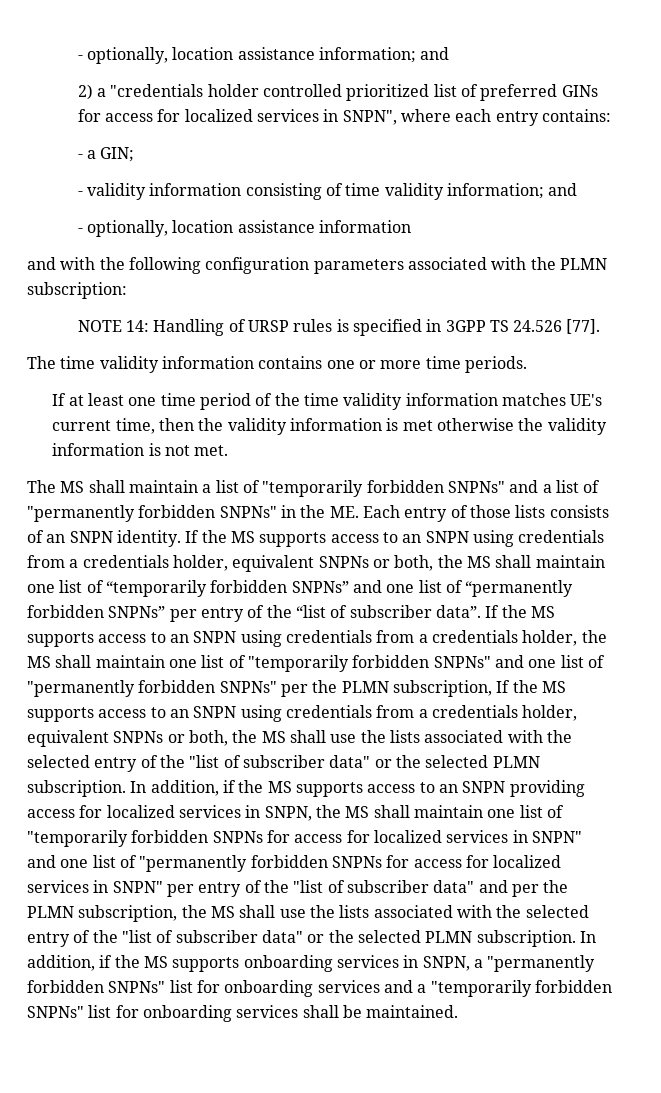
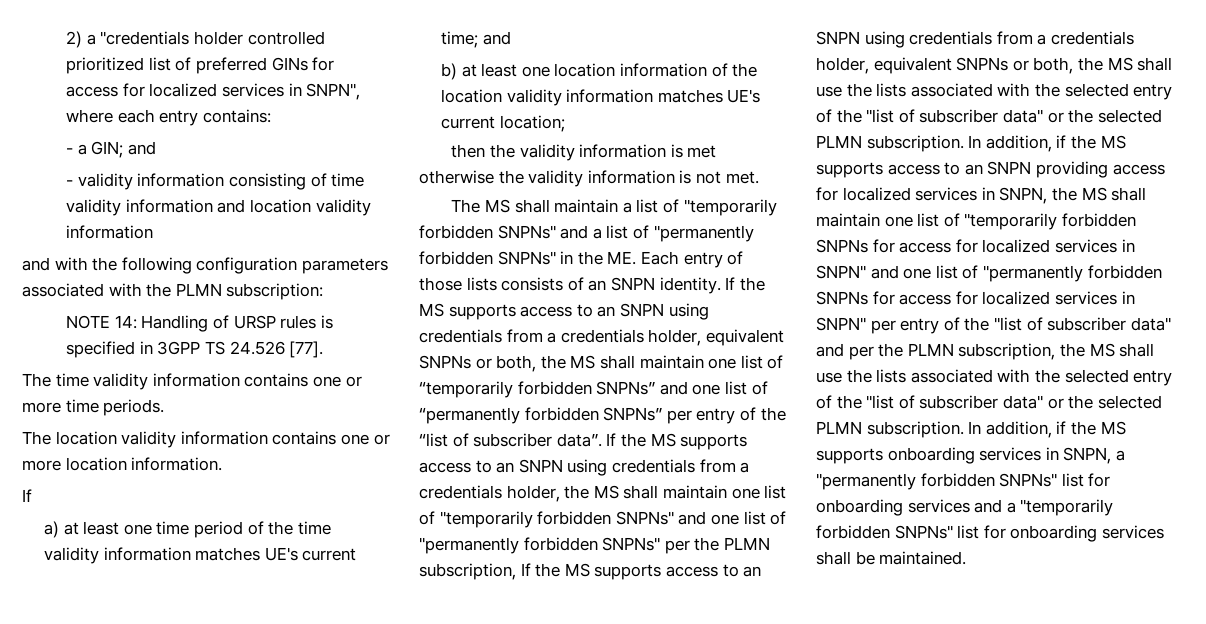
[77,47,450,64] - optionally, location assistance information; and // -> (66, 39) none
(135, 154) none -> [127,141,156,155] and
[446,183,578,199] [77,220,315,237] information; and // - optionally, location assistance -> [125,199,371,216] information and location validity
[52,393,67,406] // If -> [22,431,390,448] [22,457,223,471] [22,489,32,502] [44,521,60,538] // The location validity information contains one or more location information. // If // a)
[115,418,155,434] time, -> [441,31,511,48] [441,63,758,80] [441,89,761,106] [441,115,565,132] time; and // b) at least one location information of the location validity information matches UE's current location; //

